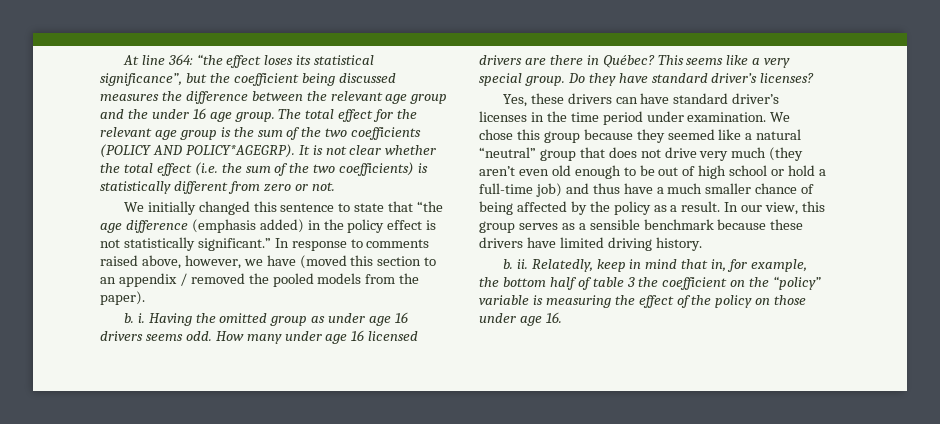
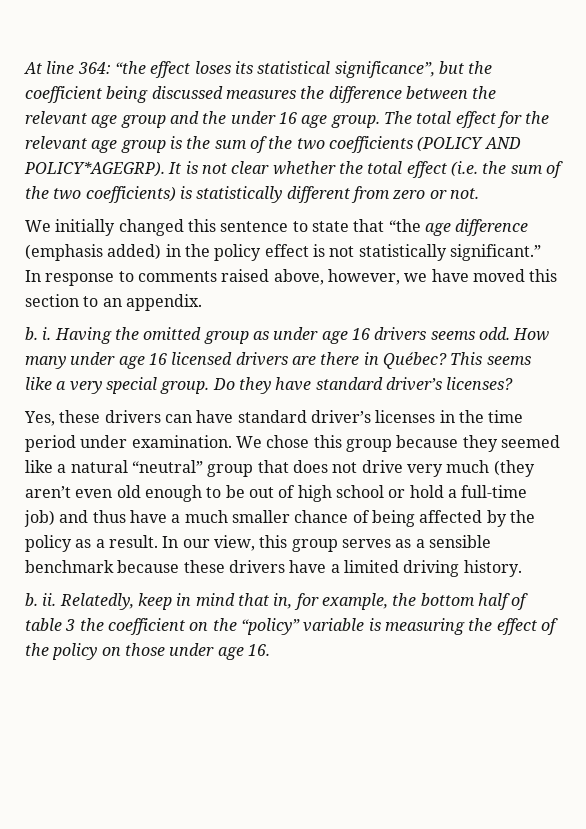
[299,255,347,269] (moved -> [472,269,525,282] moved
[118,273,420,287] [100,291,145,305] appendix / removed the pooled models from the paper). -> [125,294,202,311] appendix.
(556, 242) none -> [330,564,340,573] a

